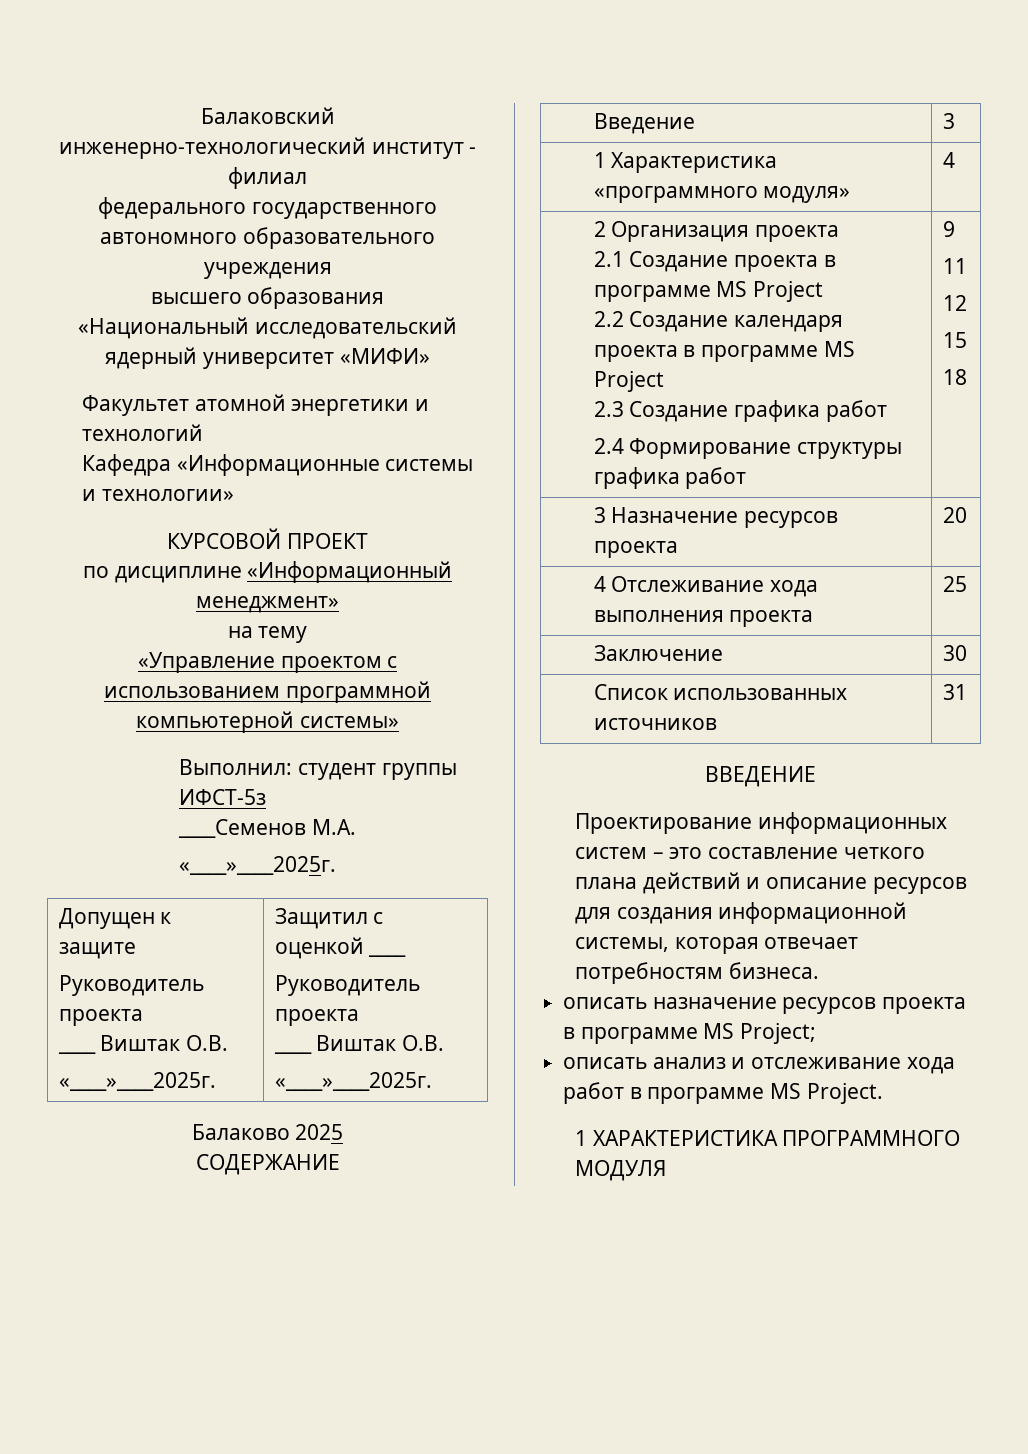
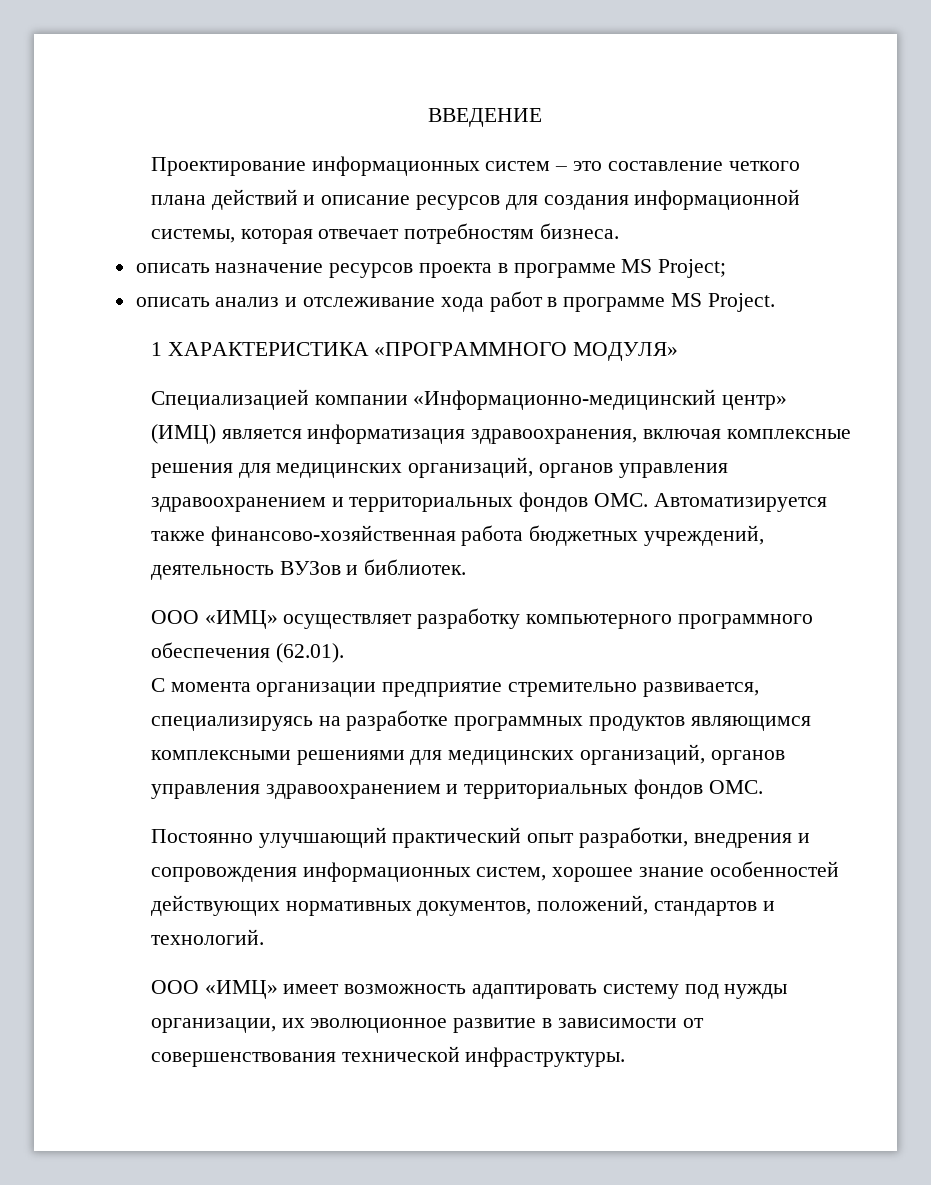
[200,107,335,124] [58,137,477,159] [228,167,307,189] [98,197,437,219] [100,227,435,249] [203,262,332,279] [150,287,385,309] [78,317,457,339] [105,347,430,369] [81,394,429,416] [81,424,203,441] [81,454,474,476] [81,489,234,501] [167,528,368,549] [82,561,453,583] [196,596,339,613] [227,626,308,643] [137,652,398,673] [104,681,431,703] [136,711,399,733] [179,759,457,780] [179,789,267,805] [178,819,356,838] [179,856,337,875] [58,908,172,929] [58,942,136,959] [58,975,204,996] [58,1009,143,1026] [57,1051,96,1054] [100,1035,229,1051] [58,1072,216,1091] [274,908,384,929] [274,937,407,959] [274,975,420,996] [274,1009,359,1026] [273,1051,312,1054] [316,1035,445,1051] [274,1072,432,1091] [191,1124,344,1140] [195,1154,340,1175] [593,113,695,134] [942,113,955,129] [593,152,778,173] [593,186,851,203] [942,152,955,168] [593,221,840,242] [593,251,836,272] [593,281,824,302] [593,311,844,332] [593,341,855,362] [593,371,664,392] [593,400,887,422] [593,438,903,459] [593,467,747,489] [942,221,955,237] [942,258,967,274] [942,295,967,311] [942,332,967,348] [942,369,967,385] [593,507,839,528] [593,541,678,558] [942,507,967,523] [593,576,819,597] [593,610,814,627] [942,576,967,592] [593,645,723,661] [942,645,967,661] [593,684,848,700] [593,718,717,730] [942,684,967,700] Балаковский инженерно-технологический институт - филиал // федерального государственного автономного образовательного учреждения // высшего образования // «Национальный исследовательский ядерный университет «МИФИ» // Факультет атомной энергетики и технологий // Кафедра «Информационные системы и технологии» // КУРСОВОЙ ПРОЕКТ // по дисциплине «Информационный менеджмент» // на тему // «Управление проектом с использованием программной компьютерной системы» // Выполнил: студент группы ИФСТ-5з // ____Семенов М.А. // «____»____2025г. // Допущен к защите // Руководитель проекта // ____ Виштак О.В. // «____»____2025г. | Защитил с оценкой ____ // Руководитель проекта // ____ Виштак О.В. // «____»____2025г. // Балаково 2025 // СОДЕРЖАНИЕ // Введение | 3 // 1 Характеристика «программного модуля» | 4 // 2 Организация проекта // 2.1 Создание проекта в программе MS Project // 2.2 Создание календаря проекта в программе MS Project // 2.3 Создание графика работ // 2.4 Формирование структуры графика работ | 9 // 11 // 12 // 15 // 18 // 3 Назначение ресурсов проекта | 20 // 4 Отслеживание хода выполнения проекта | 25 // Заключение | 30 // Список использованных источников | 31 // -> (427, 117) none
[782,1130,961,1146] [574,1160,666,1181] ПРОГРАММНОГО МОДУЛЯ -> [374,342,679,361] [150,389,788,410] [150,424,851,444] [150,457,728,478] [150,492,827,512] [150,525,764,546] [150,559,467,580] [150,608,813,629] [150,642,344,663] [150,678,759,697] [150,710,811,731] [150,744,785,765] [150,779,763,799] [150,827,810,848] [150,861,839,882] [150,895,775,916] [150,929,264,945] [150,980,788,999] [150,1018,704,1033] [150,1046,626,1067] «ПРОГРАММНОГО МОДУЛЯ» // Специализацией компании «Информационно-медицинский центр» (ИМЦ) является информатизация здравоохранения, включая комплексные решения для медицинских организаций, органов управления здравоохранением и территориальных фондов ОМС. Автоматизируется также финансово-хозяйственная работа бюджетных учреждений, деятельность ВУЗов и библиотек. // ООО «ИМЦ» осуществляет разработку компьютерного программного обеспечения (62.01). // С момента организации предприятие стремительно развивается, специализируясь на разработке программных продуктов являющимся комплексными решениями для медицинских организаций, органов управления здравоохранением и территориальных фондов ОМС. // Постоянно улучшающий практический опыт разработки, внедрения и сопровождения информационных систем, хорошее знание особенностей действующих нормативных документов, положений, стандартов и технологий. // ООО «ИМЦ» имеет возможность адаптировать систему под нужды организации, их эволюционное развитие в зависимости от совершенствования технической инфраструктуры.

